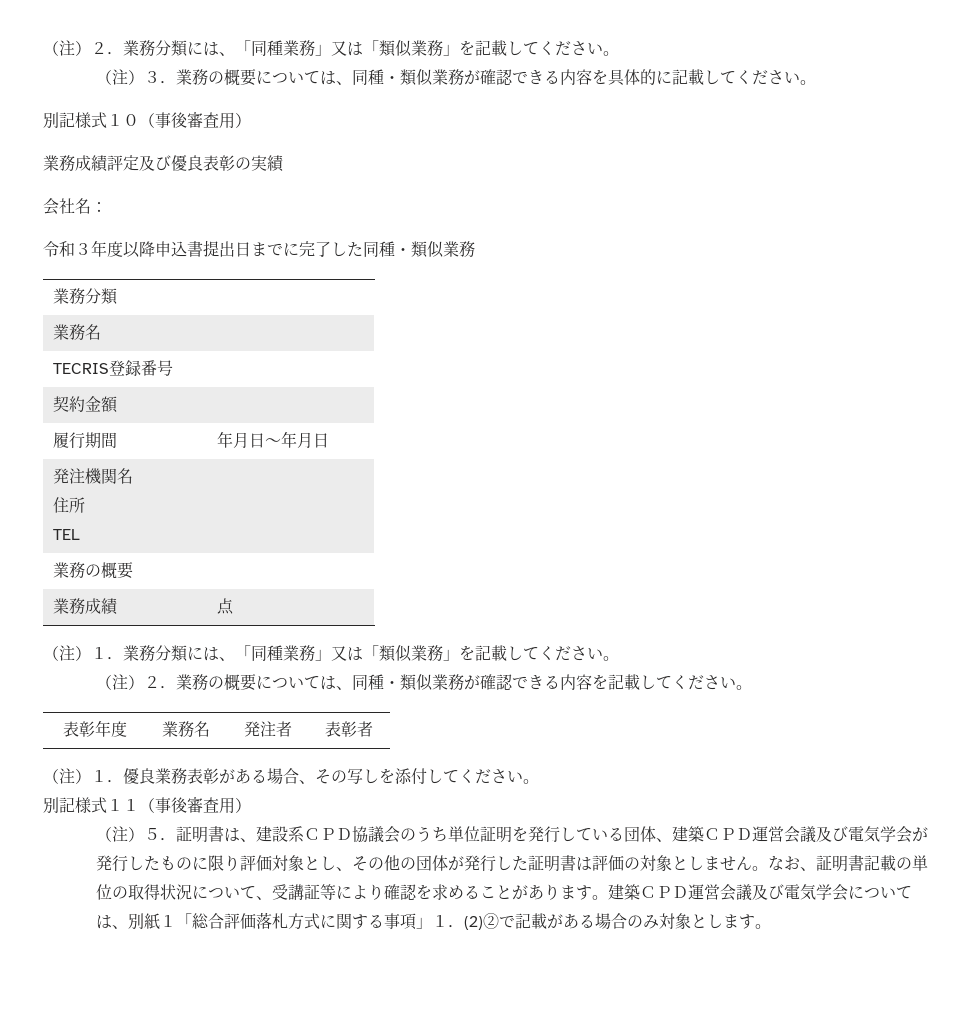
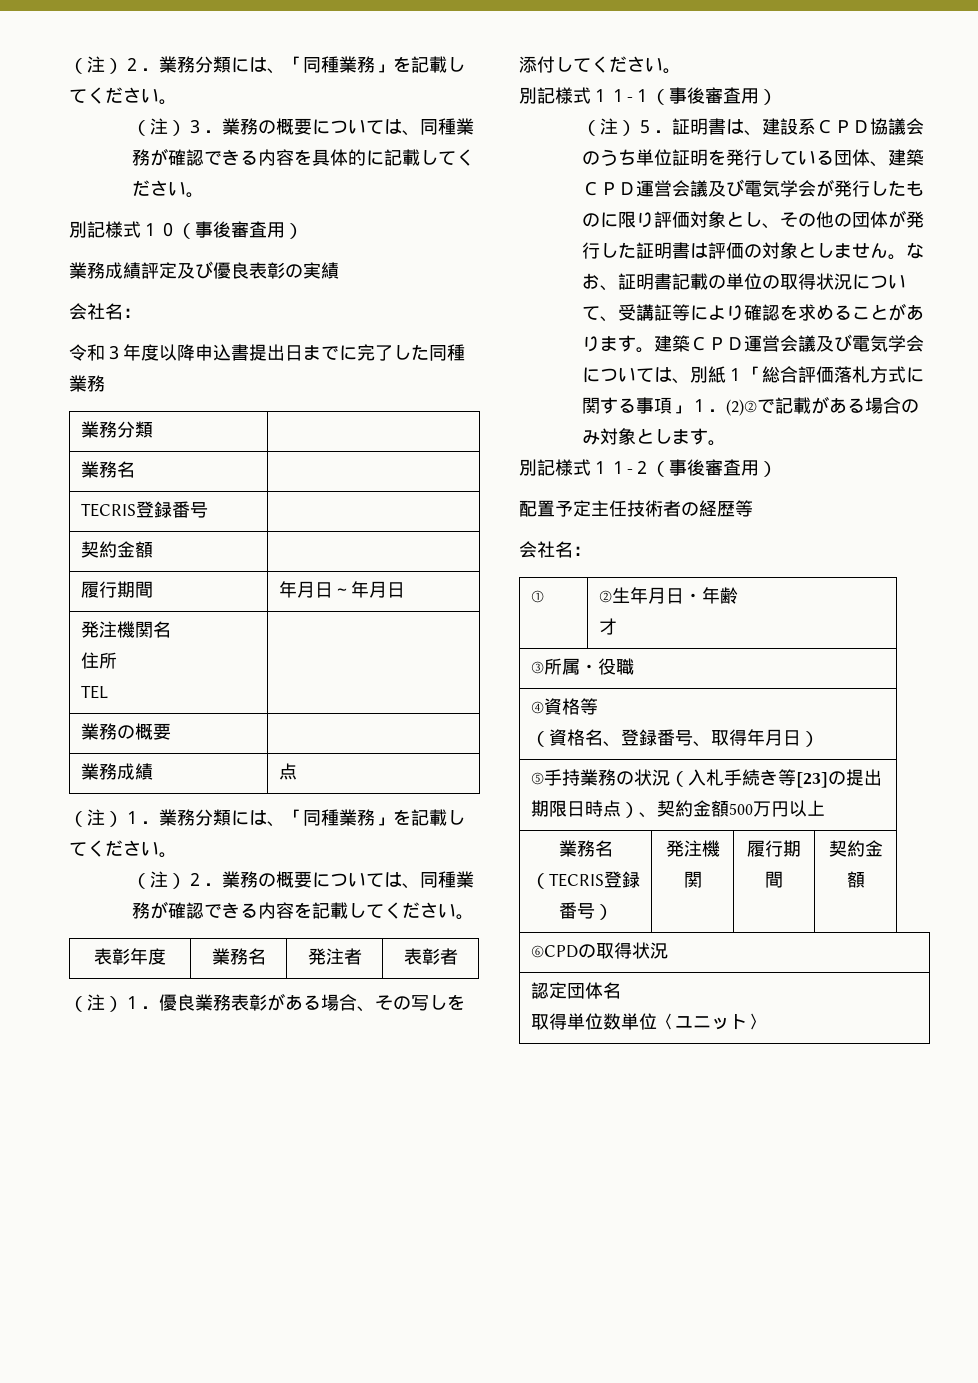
[331,40,459,57] 又は「類似業務」 -> (393, 68) none
[383,69,433,86] ・類似 -> (456, 126) none
[395,241,444,258] ・類似 -> (465, 352) none
[331,645,459,662] 又は「類似業務」 -> (393, 821) none
[383,674,433,691] ・類似 -> (456, 879) none
(139, 805) none -> [627,89,651,102] -１
(771, 926) none -> [519,459,777,477] [519,500,753,517] [519,541,591,558] [530,590,544,603] [598,587,738,604] [598,618,617,635] [530,658,634,675] [530,698,598,715] [530,729,819,747] [530,769,882,788] [530,800,825,818] [558,840,613,857] [531,871,640,889] [558,902,613,920] [665,840,720,857] [683,871,702,888] [747,840,801,857] [765,871,783,888] [828,840,883,857] [846,871,865,888] [530,942,668,959] [530,982,621,999] [530,1013,765,1030] // 別記様式１１-２（事後審査用） // 配置予定主任技術者の経歴等 // 会社名： // ① | ②生年月日・年齢 // 才 // ③所属・役職 // ④資格等 // （資格名、登録番号、取得年月日） // ⑤手持業務の状況（入札手続き等[23]の提出期限日時点）、契約金額500万円以上 // 業務名（TECRIS登録番号） | 発注機関 | 履行期間 | 契約金額 // ⑥CPDの取得状況 // 認定団体名 // 取得単位数単位〈ユニット〉

